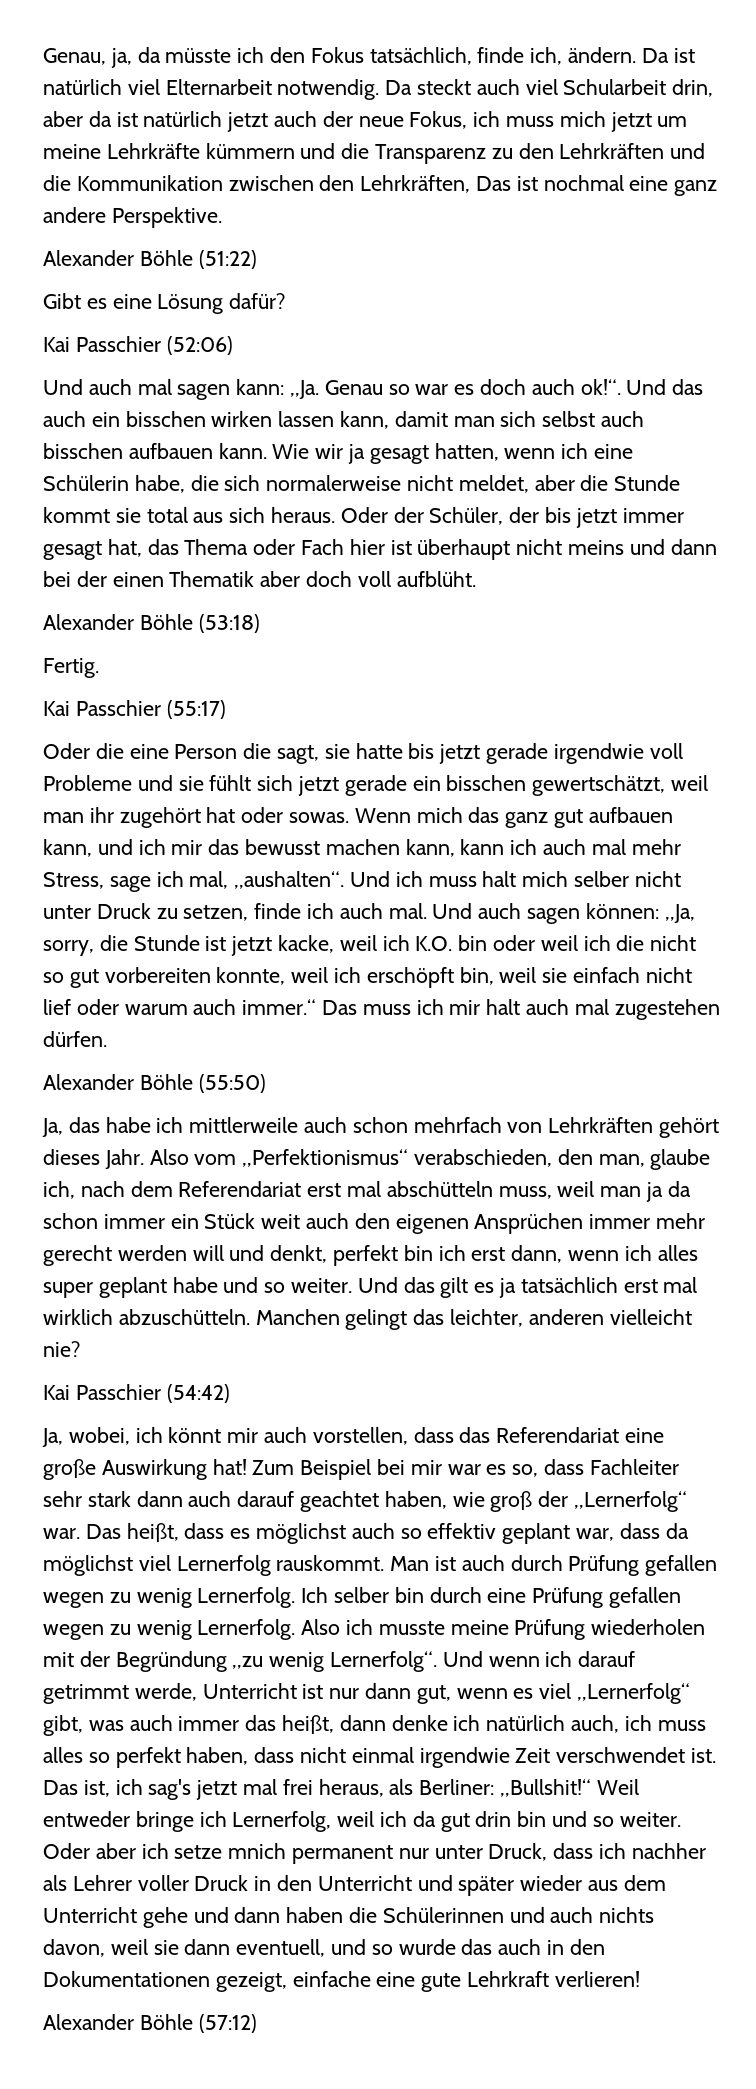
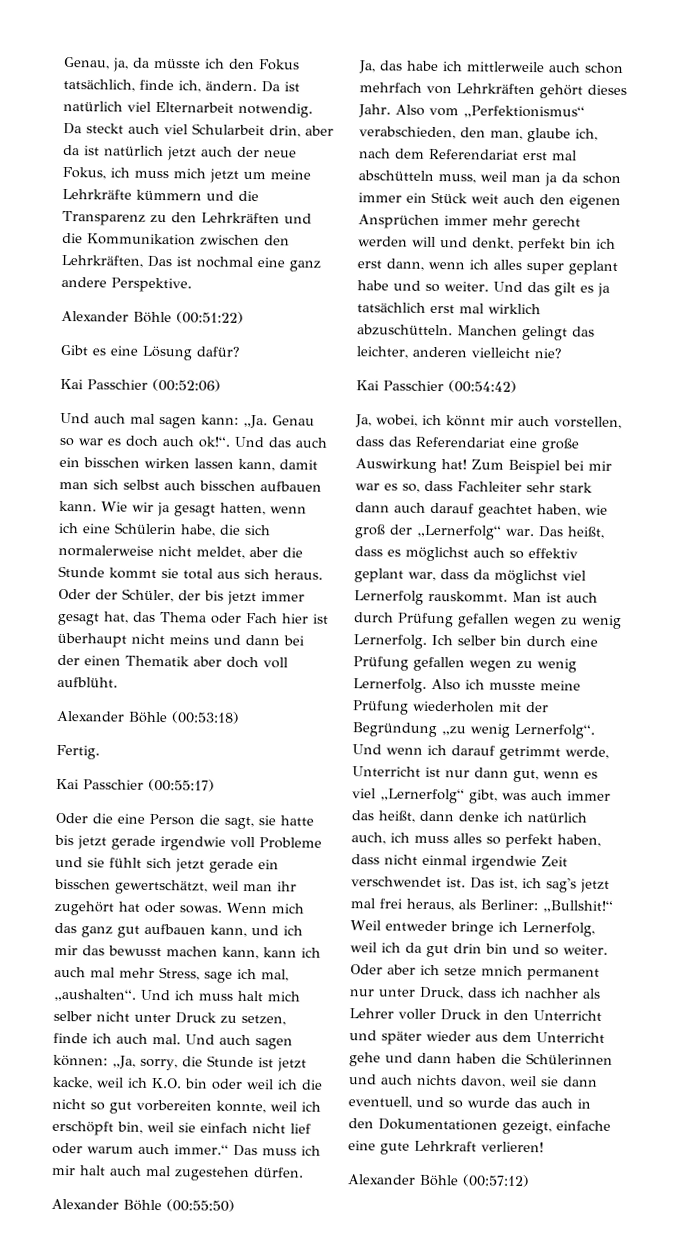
[198,250,257,269] (51:22) -> [176,311,244,324] (00:51:22)
[166,336,233,355] (52:06) -> [152,378,221,392] (00:52:06)
[198,614,260,633] (53:18) -> [171,711,240,724] (00:53:18)
[166,700,226,719] (55:17) -> [148,778,215,792] (00:55:17)
[198,1074,266,1093] (55:50) -> [166,1199,235,1212] (00:55:50)
[166,1384,230,1403] (54:42) -> [448,380,517,393] (00:54:42)
[198,2014,257,2033] (57:12) -> [462,1174,530,1188] (00:57:12)

